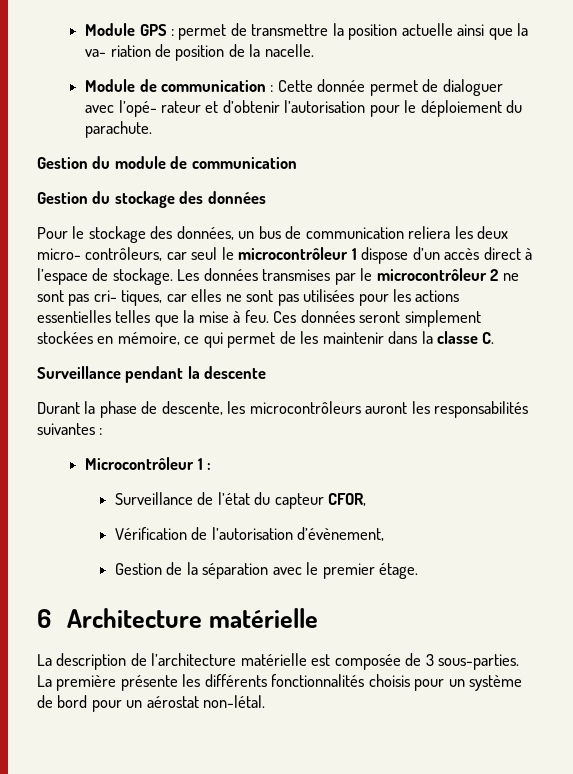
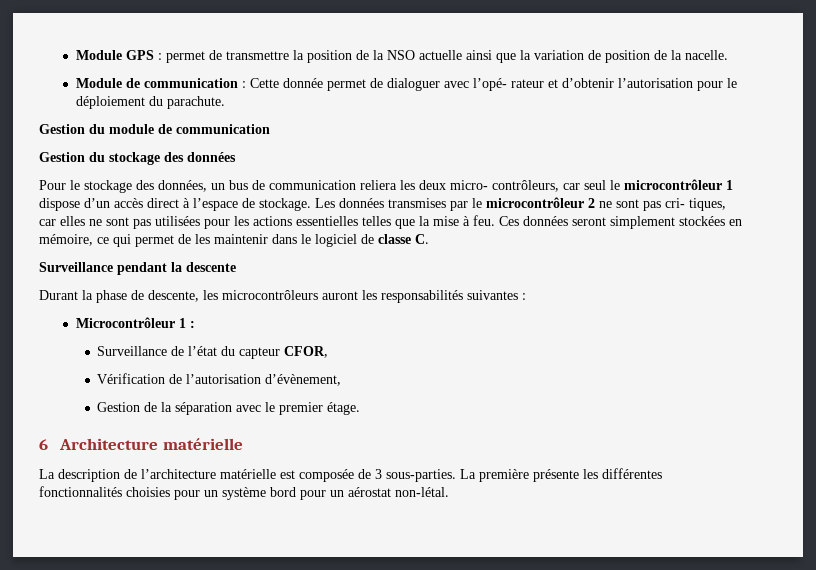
(398, 32) none -> [355,50,415,60] de la NSO
[85,45,151,57] va- riation -> [533,50,584,60] variation
[421,331,433,344] la -> [301,234,374,247] le logiciel de
[204,674,410,687] différents fonctionnalités choisis -> [602,468,662,479] [39,486,170,497] différentes fonctionnalités choisies
[37,695,53,708] de -> (266, 493) none

